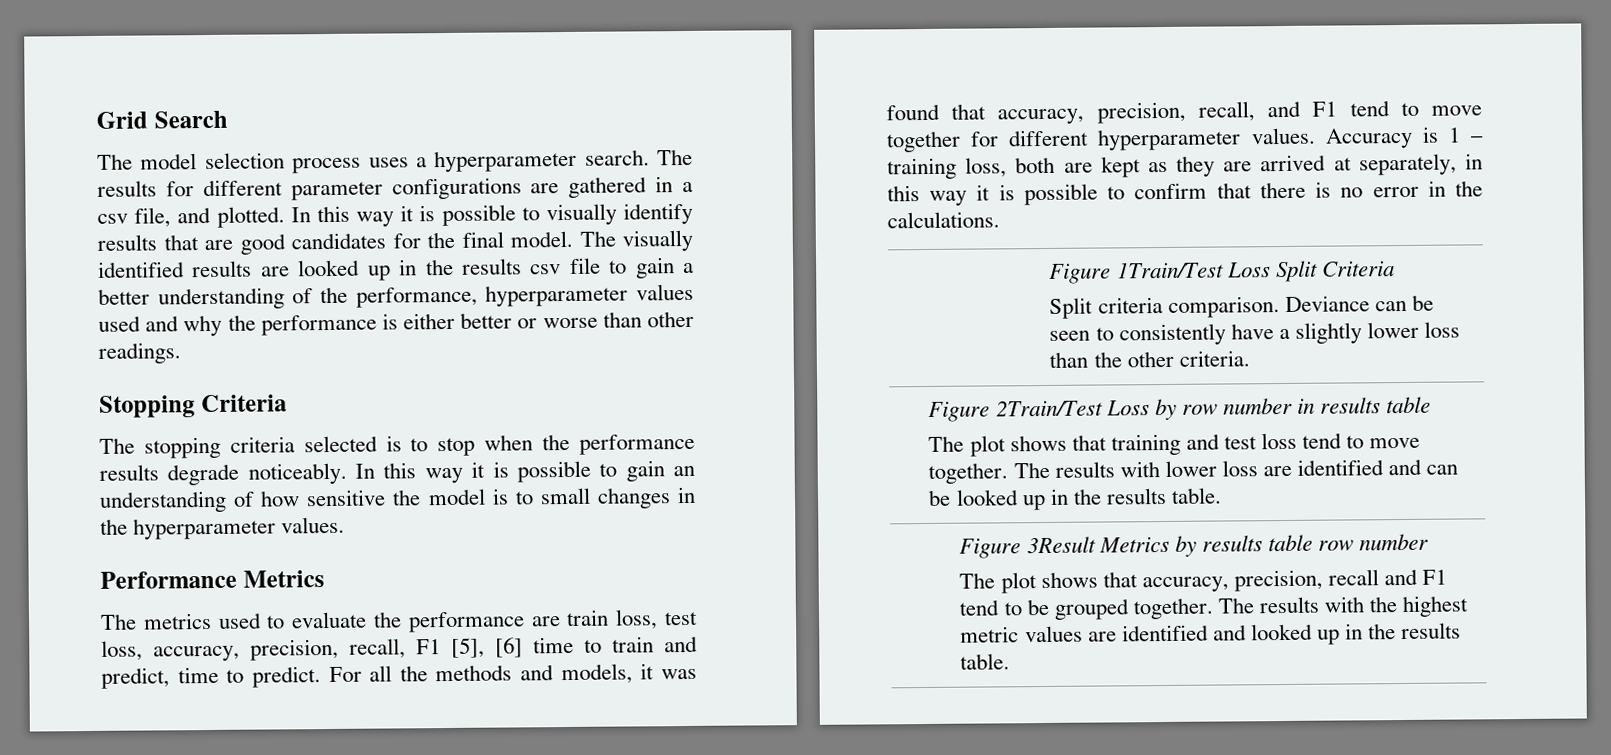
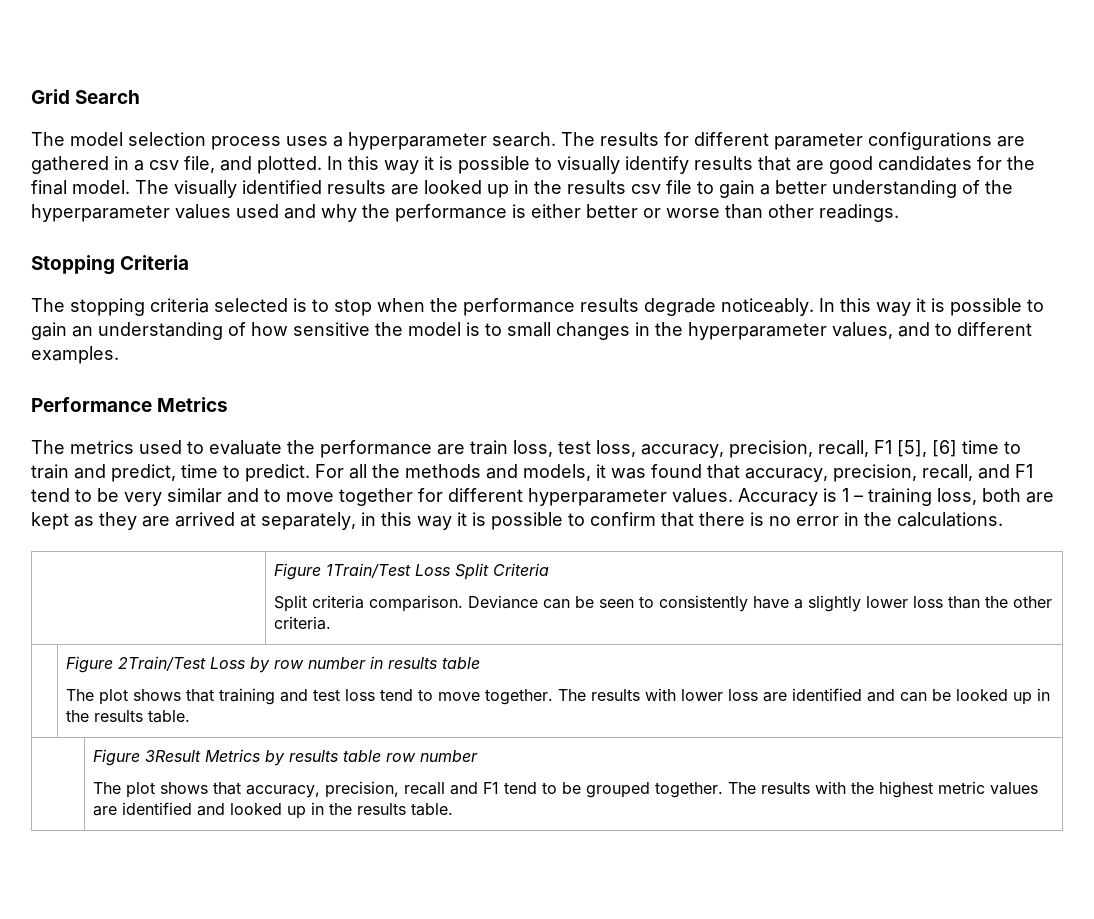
[355,286,478,308] performance, -> (1013, 187) none
[281,516,346,534] values. -> [832,322,1032,339] [31,346,119,364] values, and to different examples.
(1419, 109) none -> [97,488,281,506] be very similar and to

